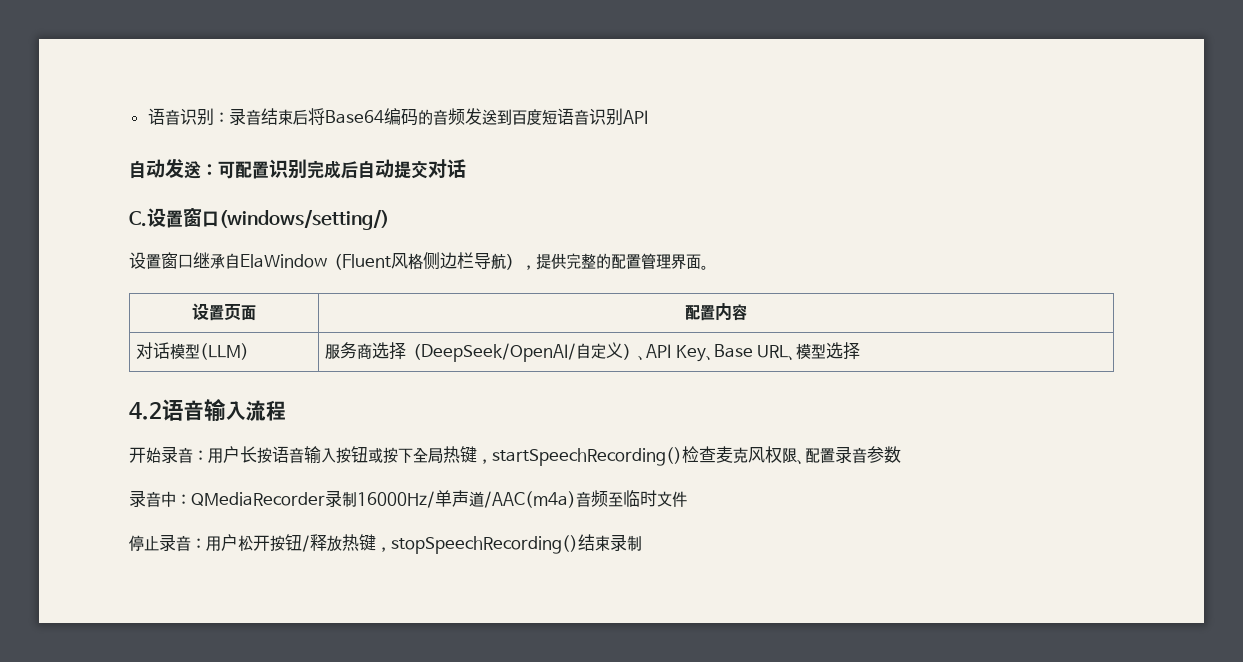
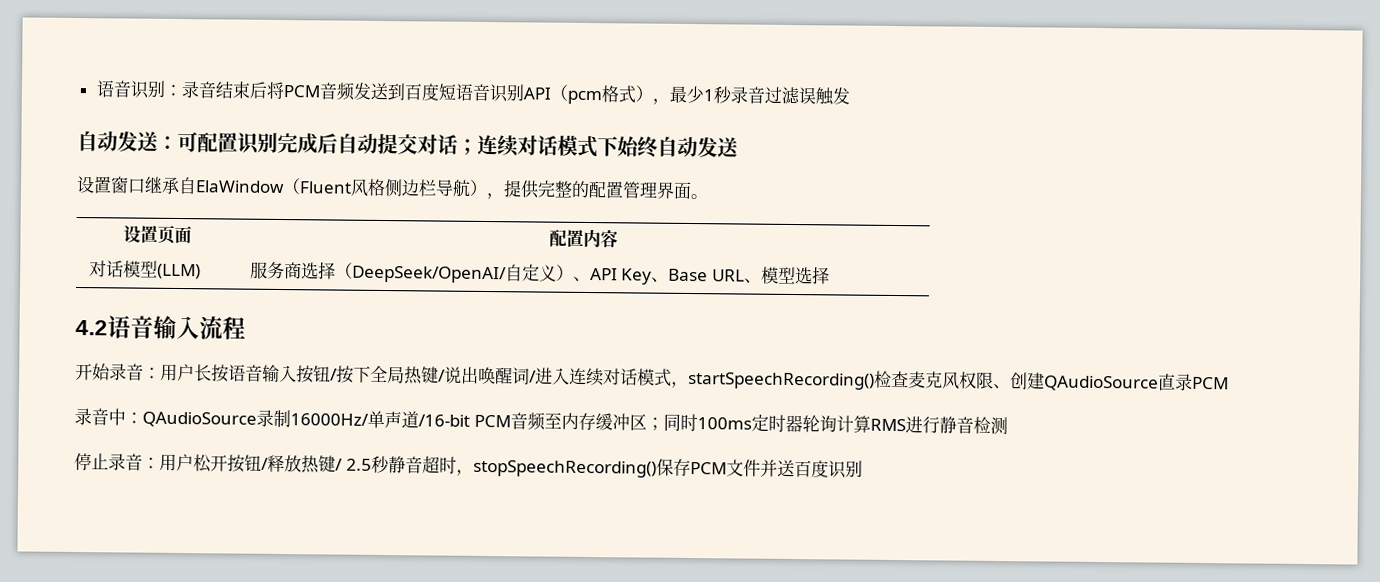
[324,108,433,126] Base64编码的 -> [282,85,320,98] PCM
(648, 117) none -> [549,84,850,106] （pcm格式），最少1秒录音过滤误触发
[129,208,389,230] // C.设置窗口(windows/setting/) -> [457,134,739,158] ；连续对话模式下始终自动发送
[368,448,383,463] 或 -> [330,368,338,381] /
(477, 454) none -> [438,366,672,387] /说出唤醒词/进入连续对话模式
[805,446,901,464] 配置录音参数 -> [1010,372,1229,392] 创建QAudioSource直录PCM
[191,492,325,506] QMediaRecorder -> [142,411,257,428] QAudioSource
[484,490,687,508] /AAC(m4a)音频至临时文件 -> [418,412,1008,435] /16-bit PCM音频至内存缓冲区；同时100ms定时器轮询计算RMS进行静音检测
[376,534,642,554] ，stopSpeechRecording()结束录制 -> [335,455,863,479] / 2.5秒静音超时，stopSpeechRecording()保存PCM文件并送百度识别

